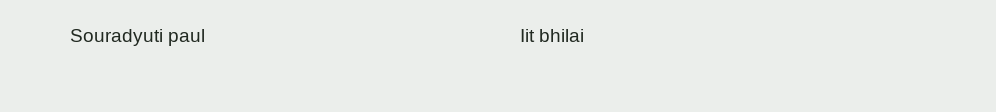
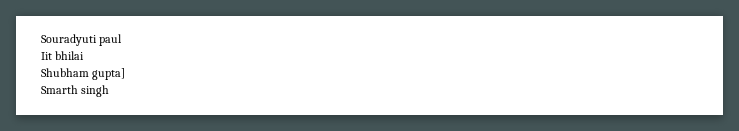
(585, 35) none -> [41,68,126,80] [41,85,110,97] // Shubham gupta] // Smarth singh

